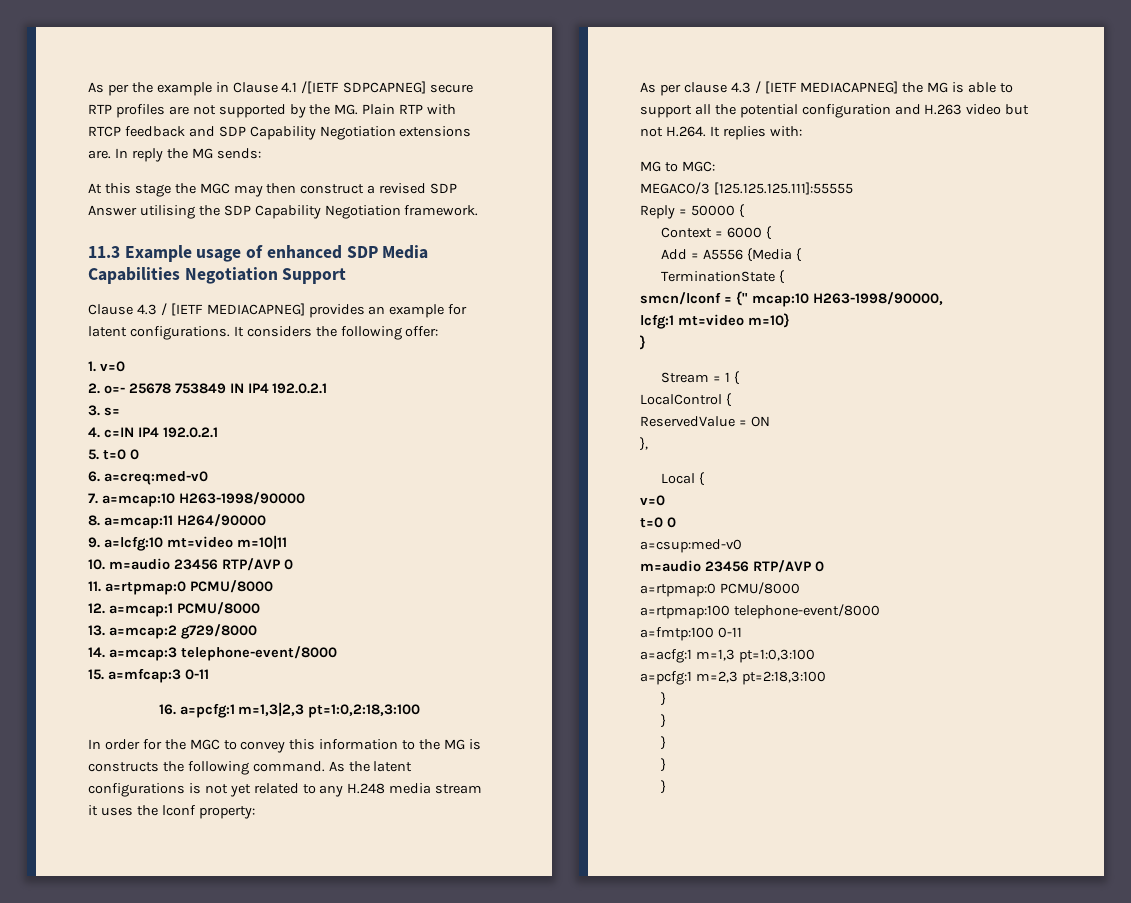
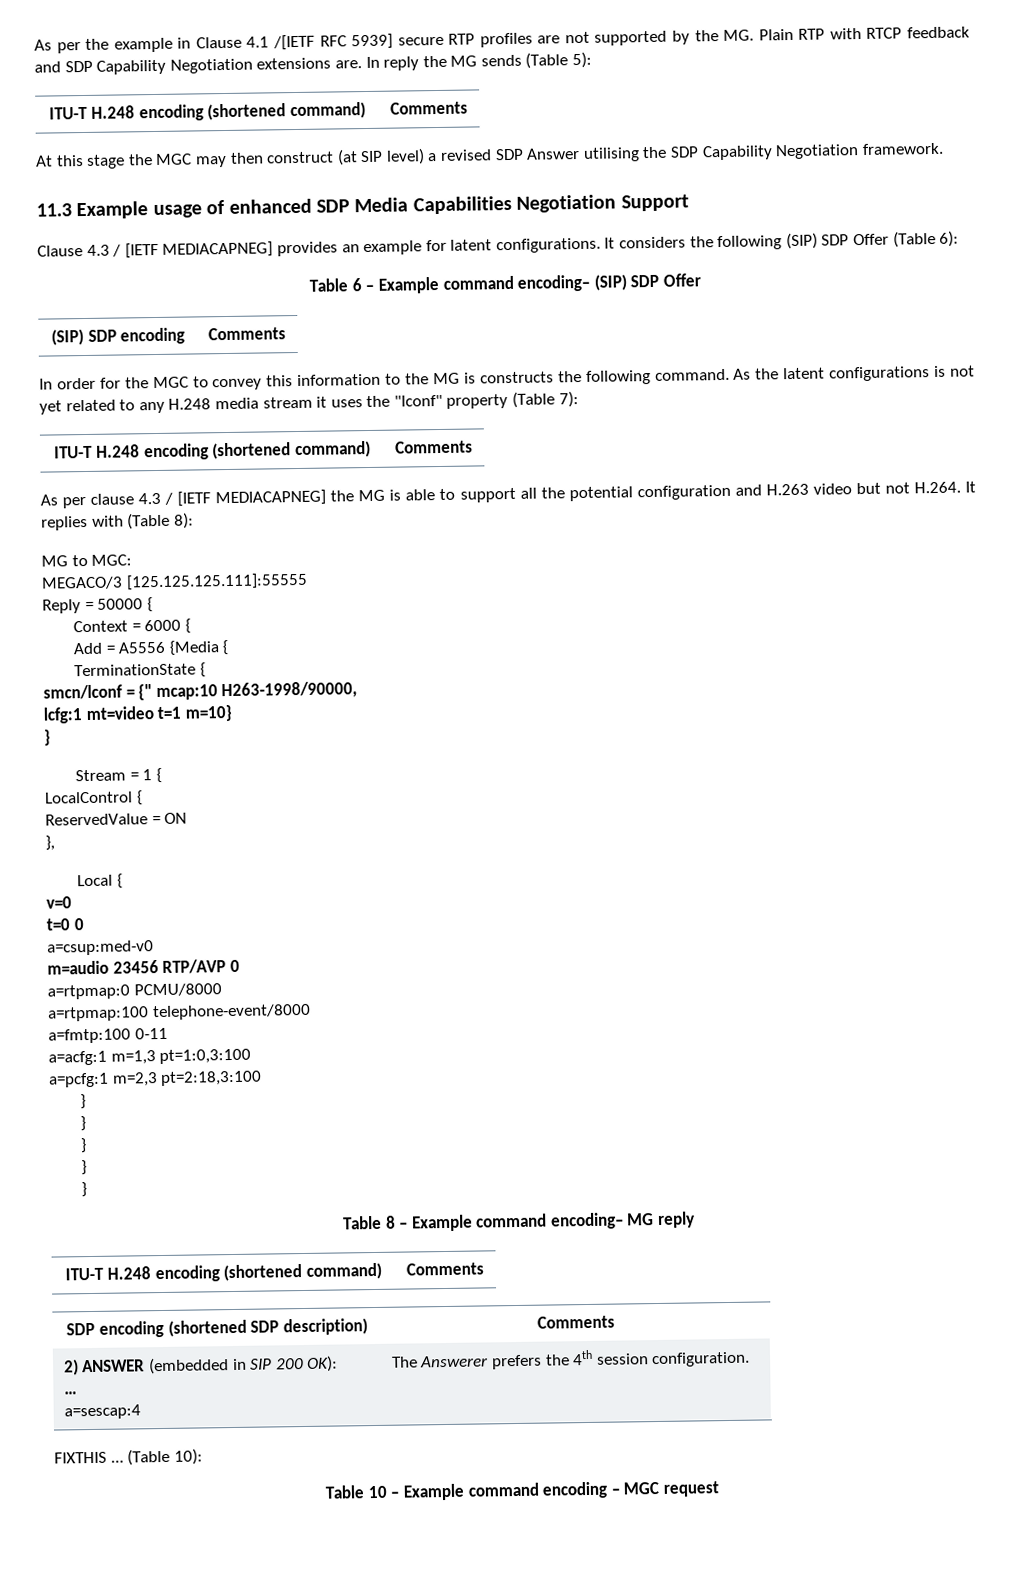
[343,81,427,94] SDPCAPNEG] -> [319,33,394,50] RFC 5939]
[216,148,261,159] sends: -> [480,51,593,69] [49,102,366,122] [390,101,468,115] sends (Table 5): // ITU-T H.248 encoding (shortened command) | Comments
(365, 189) none -> [336,148,425,166] (at SIP level)
[405,326,439,337] [88,361,125,372] [88,383,328,394] [88,405,120,416] [88,427,218,438] [88,449,139,460] [88,471,208,485] [88,492,305,507] [88,514,266,529] [88,535,287,551] [88,558,293,571] [88,580,273,595] [88,602,260,617] [88,624,257,639] [88,646,337,661] [88,668,209,683] [158,702,421,718] offer: // 1. v=0 // 2. o=- 25678 753849 IN IP4 192.0.2.1 // 3. s= // 4. c=IN IP4 192.0.2.1 // 5. t=0 0 // 6. a=creq:med-v0 // 7. a=mcap:10 H263-1998/90000 // 8. a=mcap:11 H264/90000 // 9. a=lcfg:10 mt=video m=10|11 // 10. m=audio 23456 RTP/AVP 0 // 11. a=rtpmap:0 PCMU/8000 // 12. a=mcap:1 PCMU/8000 // 13. a=mcap:2 g729/8000 // 14. a=mcap:3 telephone-event/8000 // 15. a=mfcap:3 0-11 // 16. a=pcfg:1 m=1,3|2,3 pt=1:0,2:18,3:100 -> [785,230,960,250] [309,273,701,294] [50,327,186,346] [208,327,286,341] (SIP) SDP Offer (Table 6): // Table 6 – Example command encoding– (SIP) SDP Offer // (SIP) SDP encoding | Comments
[161,805,255,819] lconf property: -> [393,391,579,409] [54,440,371,461] [395,440,473,454] "lconf" property (Table 7): // ITU-T H.248 encoding (shortened command) | Comments
[769,126,802,137] with: -> [91,512,194,530] with (Table 8):
(744, 320) none -> [157,706,182,720] t=1
(666, 787) none -> [342,1211,696,1232] [65,1262,382,1283] [406,1262,484,1276] [66,1318,368,1338] [536,1315,615,1329] [62,1355,339,1376] [63,1391,77,1395] [63,1404,141,1420] [390,1349,751,1370] [54,1448,203,1466] [325,1481,719,1501] // Table 8 – Example command encoding– MG reply // ITU-T H.248 encoding (shortened command) | Comments // SDP encoding (shortened SDP description) | Comments // 2) ANSWER (embedded in SIP 200 OK): // … // a=sescap:4 | The Answerer prefers the 4th session configuration. // FIXTHIS … (Table 10): // Table 10 – Example command encoding – MGC request

